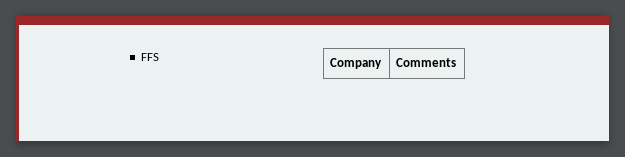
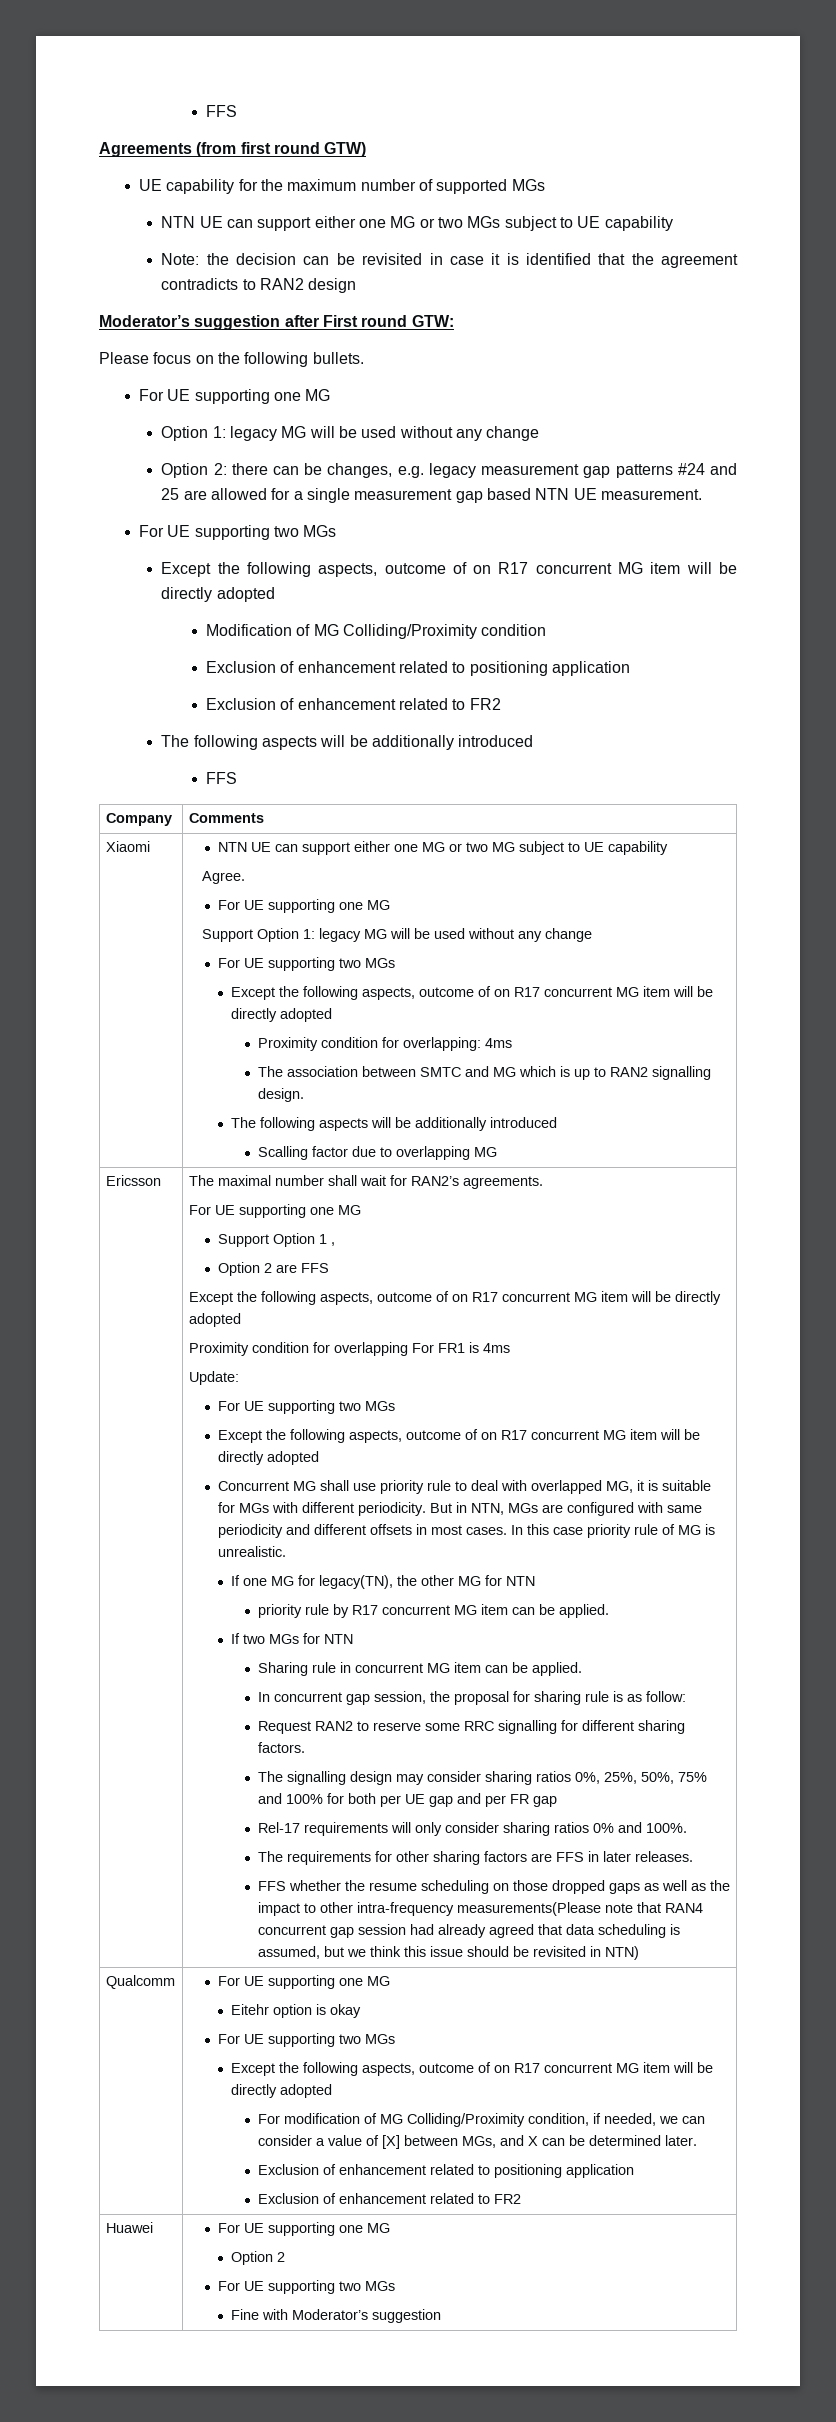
[141,53,160,61] [330,58,383,69] [396,58,457,67] FFS // Company | Comments -> [206,105,238,117] [99,142,367,157] [138,179,545,194] [161,216,673,231] [161,253,738,268] [161,278,357,293] [99,315,454,330] [99,352,364,367] [138,389,331,404] [161,426,540,441] [161,463,738,478] [161,488,702,503] [138,525,337,540] [161,562,738,577] [161,587,275,602] [206,624,547,639] [206,661,631,676] [206,698,501,710] [161,735,534,750] [206,772,238,784] [105,813,172,826] [188,813,264,823] [105,841,150,852] [218,841,669,855] [202,871,246,884] [218,899,391,913] [202,928,593,942] [218,957,396,971] [231,986,714,1000] [231,1008,333,1022] [258,1037,513,1051] [258,1066,712,1080] [258,1088,305,1102] [231,1117,558,1131] [258,1146,498,1160] [105,1175,161,1186] [188,1175,543,1189] [188,1204,361,1218] [218,1233,336,1247] [218,1262,330,1276] [188,1291,721,1305] [188,1313,241,1327] [188,1342,510,1356] [188,1371,239,1385] [218,1400,396,1414] [218,1429,701,1443] [218,1451,320,1465] [218,1480,712,1494] [218,1502,703,1516] [218,1524,716,1538] [218,1546,287,1557] [231,1575,536,1589] [258,1604,610,1618] [231,1633,354,1644] [258,1662,583,1676] [258,1691,687,1705] [258,1720,686,1734] [258,1742,306,1753] [258,1771,708,1785] [258,1793,558,1807] [258,1822,688,1836] [258,1851,694,1865] [258,1880,731,1894] [258,1902,704,1916] [258,1924,681,1938] [258,1946,640,1960] [105,1975,175,1989] [218,1975,391,1989] [231,2004,362,2018] [218,2033,396,2047] [231,2062,714,2076] [231,2084,333,2098] [258,2113,706,2127] [258,2135,698,2149] [258,2164,635,2178] [258,2193,522,2204] [105,2222,153,2233] [218,2222,391,2236] [231,2251,286,2265] [218,2280,396,2294] [231,2309,442,2323] FFS // Agreements (from first round GTW) // UE capability for the maximum number of supported MGs // NTN UE can support either one MG or two MGs subject to UE capability // Note: the decision can be revisited in case it is identified that the agreement contradicts to RAN2 design // Moderator’s suggestion after First round GTW: // Please focus on the following bullets. // For UE supporting one MG // Option 1: legacy MG will be used without any change // Option 2: there can be changes, e.g. legacy measurement gap patterns #24 and 25 are allowed for a single measurement gap based NTN UE measurement. // For UE supporting two MGs // Except the following aspects, outcome of on R17 concurrent MG item will be directly adopted // Modification of MG Colliding/Proximity condition // Exclusion of enhancement related to positioning application // Exclusion of enhancement related to FR2 // The following aspects will be additionally introduced // FFS // Company | Comments // Xiaomi | NTN UE can support either one MG or two MG subject to UE capability // Agree. // For UE supporting one MG // Support Option 1: legacy MG will be used without any change // For UE supporting two MGs // Except the following aspects, outcome of on R17 concurrent MG item will be directly adopted // Proximity condition for overlapping: 4ms // The association between SMTC and MG which is up to RAN2 signalling design. // The following aspects will be additionally introduced // Scalling factor due to overlapping MG // Ericsson | The maximal number shall wait for RAN2’s agreements. // For UE supporting one MG // Support Option 1 , // Option 2 are FFS // Except the following aspects, outcome of on R17 concurrent MG item will be directly adopted // Proximity condition for overlapping For FR1 is 4ms // Update: // For UE supporting two MGs // Except the following aspects, outcome of on R17 concurrent MG item will be directly adopted // Concurrent MG shall use priority rule to deal with overlapped MG, it is suitable for MGs with different periodicity. But in NTN, MGs are configured with same periodicity and different offsets in most cases. In this case priority rule of MG is unrealistic. // If one MG for legacy(TN), the other MG for NTN // priority rule by R17 concurrent MG item can be applied. // If two MGs for NTN // Sharing rule in concurrent MG item can be applied. // In concurrent gap session, the proposal for sharing rule is as follow: // Request RAN2 to reserve some RRC signalling for different sharing factors. // The signalling design may consider sharing ratios 0%, 25%, 50%, 75% and 100% for both per UE gap and per FR gap // Rel-17 requirements will only consider sharing ratios 0% and 100%. // The requirements for other sharing factors are FFS in later releases. // FFS whether the resume scheduling on those dropped gaps as well as the impact to other intra-frequency measurements(Please note that RAN4 concurrent gap session had already agreed that data scheduling is assumed, but we think this issue should be revisited in NTN) // Qualcomm | For UE supporting one MG // Eitehr option is okay // For UE supporting two MGs // Except the following aspects, outcome of on R17 concurrent MG item will be directly adopted // For modification of MG Colliding/Proximity condition, if needed, we can consider a value of [X] between MGs, and X can be determined later. // Exclusion of enhancement related to positioning application // Exclusion of enhancement related to FR2 // Huawei | For UE supporting one MG // Option 2 // For UE supporting two MGs // Fine with Moderator’s suggestion

